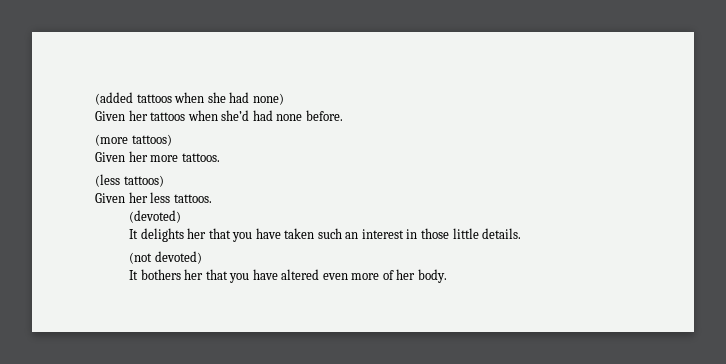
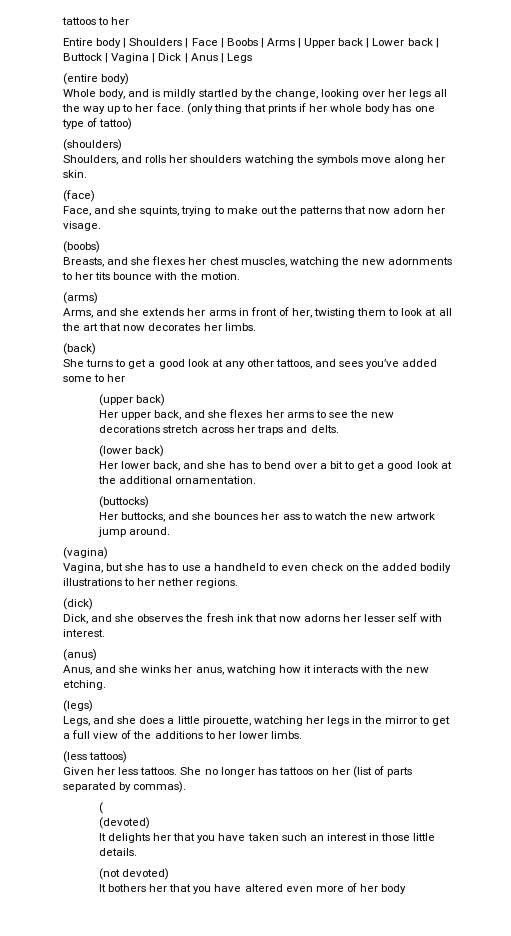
[95,92,284,105] [95,110,343,121] [95,134,172,146] [95,151,220,162] (added tattoos when she had none) // Given her tattoos when she’d had none before. // (more tattoos) // Given her more tattoos. -> [62,17,130,25] [63,38,439,48] [63,53,252,63] [63,73,130,85] [63,89,448,99] [62,103,435,115] [62,118,133,130] [63,139,122,151] [63,155,446,165] [63,170,87,178] [63,190,95,202] [63,206,446,216] [63,221,101,231] [63,241,100,253] [63,256,453,267] [62,272,240,280] [63,292,98,304] [63,307,452,318] [62,323,256,331] [63,343,96,355] [63,359,438,369] [63,374,126,382] [98,394,166,406] [98,409,395,420] [98,425,339,435] [98,445,165,457] [98,461,452,471] [97,476,257,484] [98,496,149,508] [98,512,436,522] [97,527,171,537] [63,547,108,559] [63,563,452,573] [63,578,239,588] [63,598,93,610] [63,613,443,624] [63,629,105,637] [63,649,97,661] [63,665,430,675] [63,680,106,690] [63,700,93,712] [63,716,451,726] [63,730,302,739] tattoos to her // Entire body | Shoulders | Face | Boobs | Arms | Upper back | Lower back | Buttock | Vagina | Dick | Anus | Legs // (entire body) // Whole body, and is mildly startled by the change, looking over her legs all the way up to her face. (only thing that prints if her whole body has one type of tattoo) // (shoulders) // Shoulders, and rolls her shoulders watching the symbols move along her skin. // (face) // Face, and she squints, trying to make out the patterns that now adorn her visage. // (boobs) // Breasts, and she flexes her chest muscles, watching the new adornments to her tits bounce with the motion. // (arms) // Arms, and she extends her arms in front of her, twisting them to look at all the art that now decorates her limbs. // (back) // She turns to get a good look at any other tattoos, and sees you’ve added some to her // (upper back) // Her upper back, and she flexes her arms to see the new decorations stretch across her traps and delts. // (lower back) // Her lower back, and she has to bend over a bit to get a good look at the additional ornamentation. // (buttocks) // Her buttocks, and she bounces her ass to watch the new artwork jump around. // (vagina) // Vagina, but she has to use a handheld to even check on the added bodily illustrations to her nether regions. // (dick) // Dick, and she observes the fresh ink that now adorns her lesser self with interest. // (anus) // Anus, and she winks her anus, watching how it interacts with the new etching. // (legs) // Legs, and she does a little pirouette, watching her legs in the mirror to get a full view of the additions to her lower limbs.
(212, 198) none -> [180,766,413,778] [63,781,187,793] [98,802,103,814] She no longer has tattoos on her (list of parts separated by commas). // (
[417,269,447,283] body. -> [381,884,407,894] body

